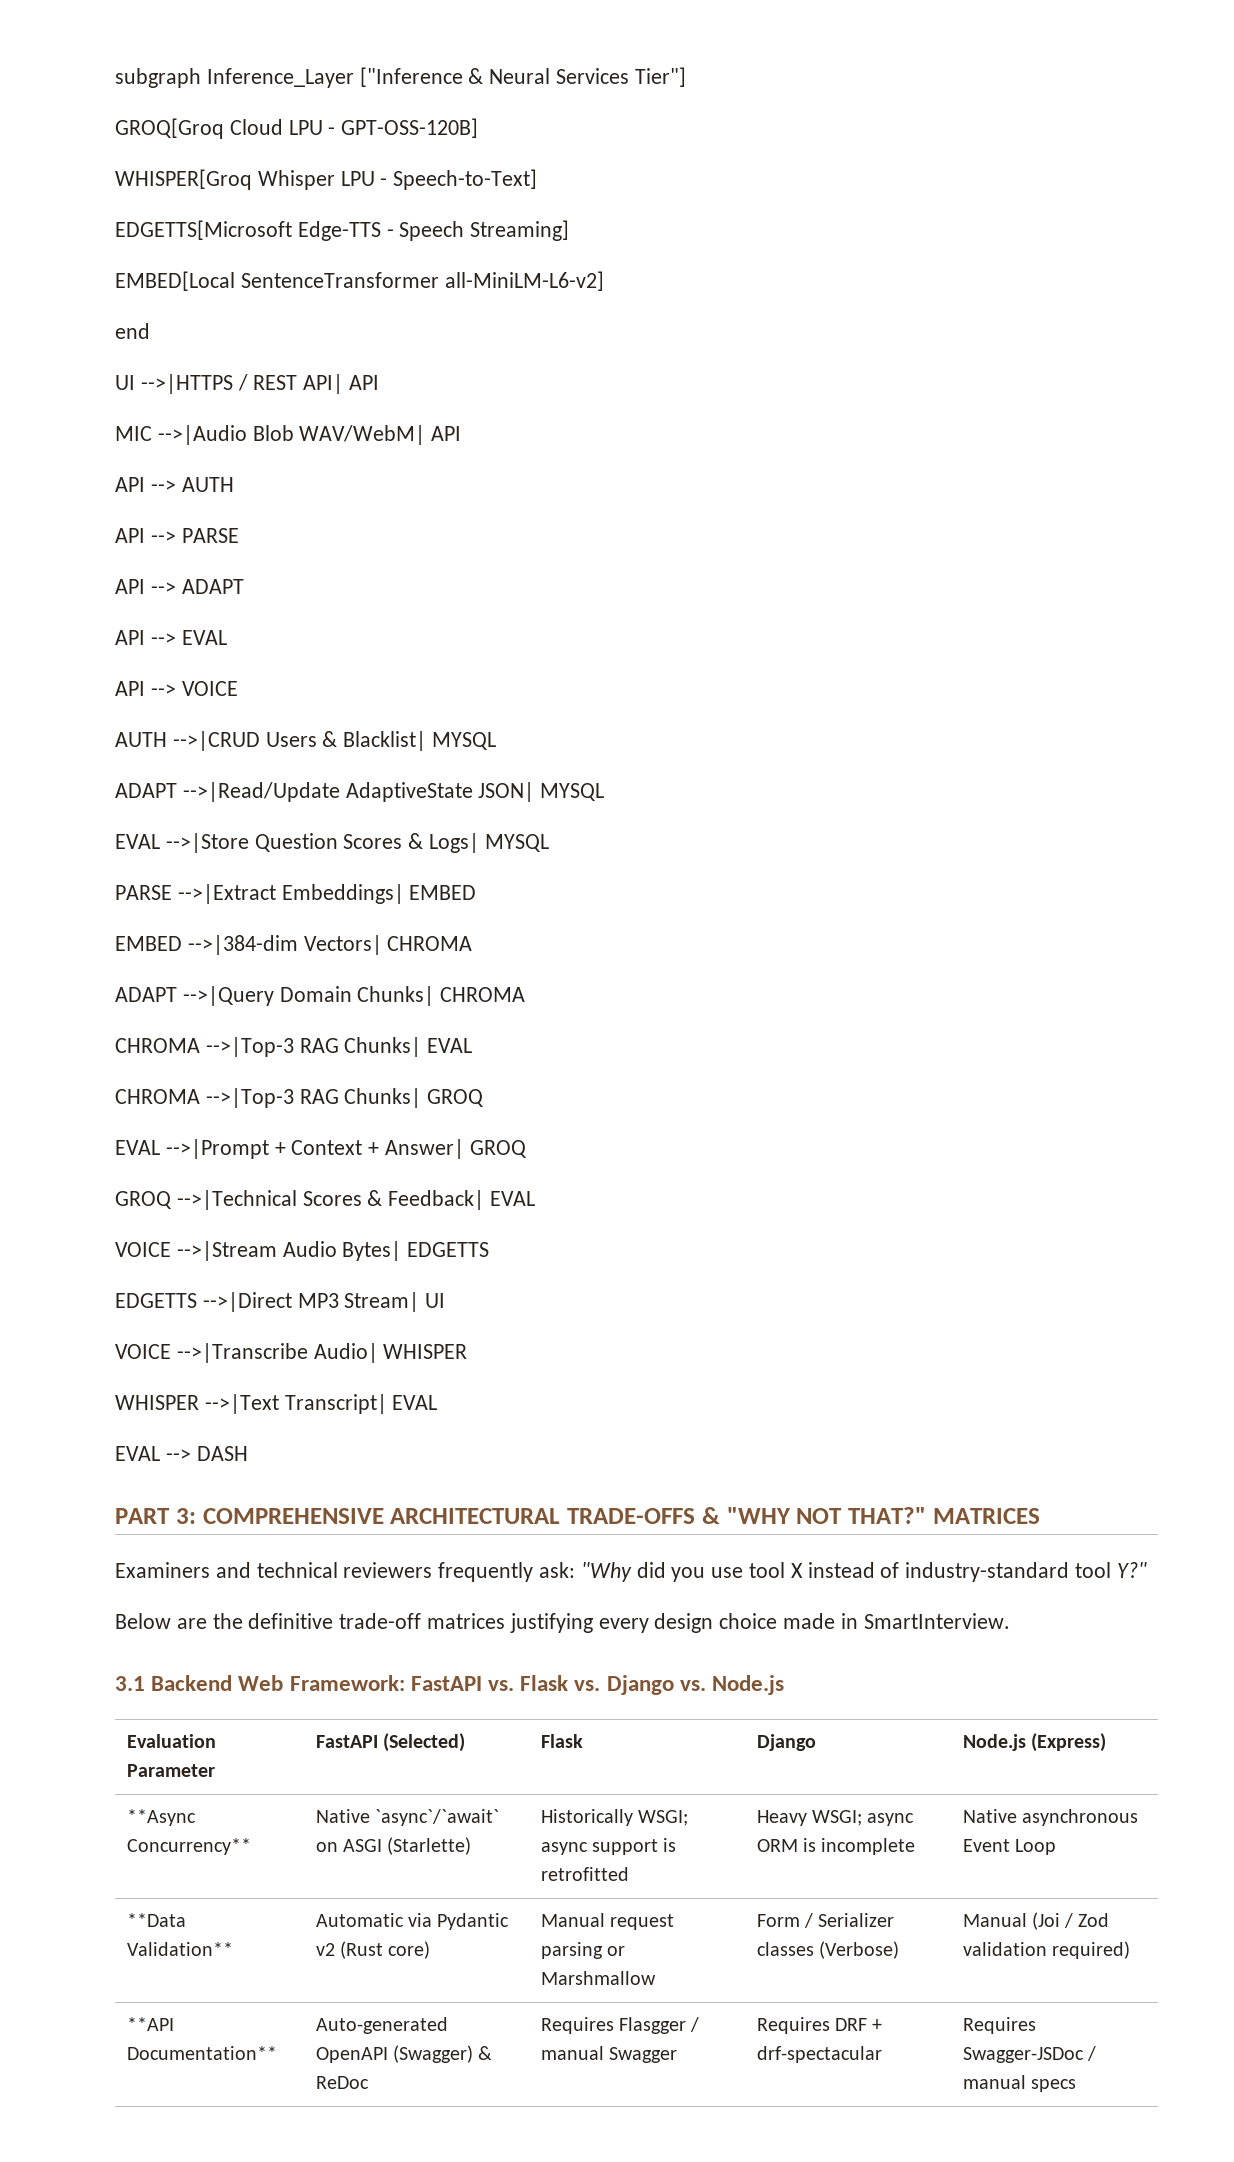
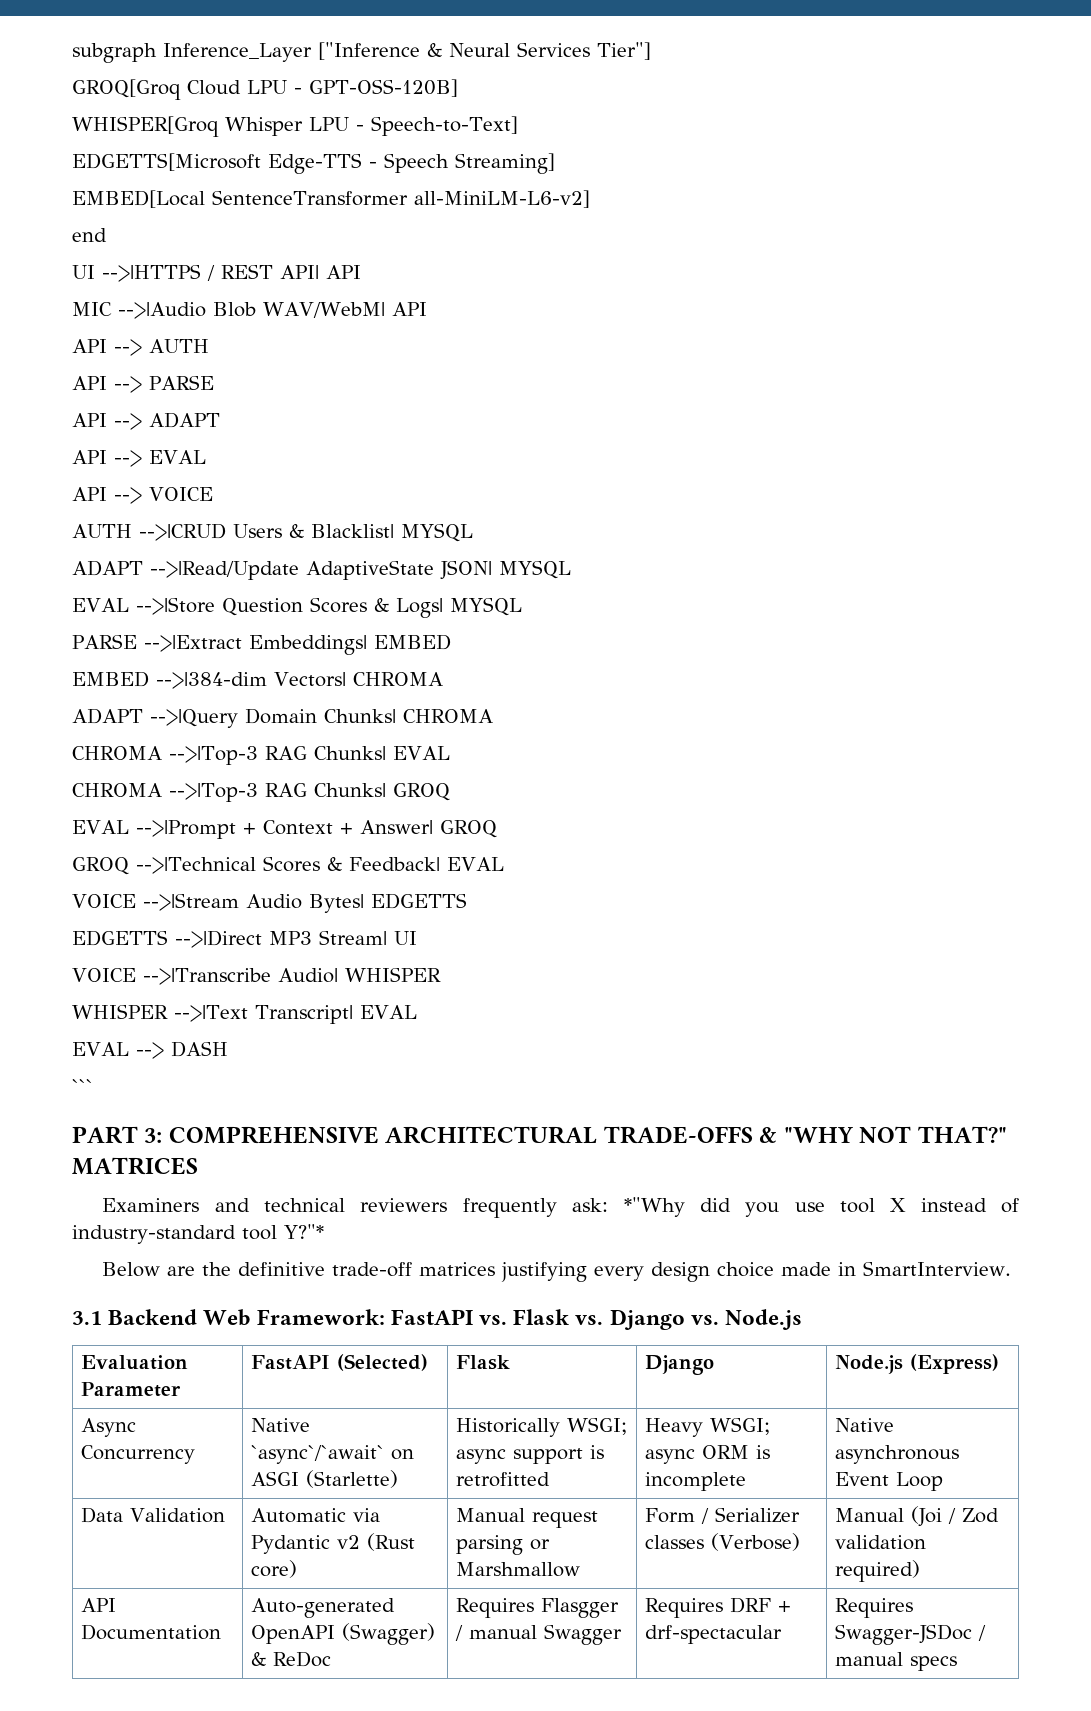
(248, 1453) none -> [72,1079,93,1093] // ```
[580,1562,632,1582] "Why -> [623,1197,685,1217] *"Why
[1116,1562,1147,1578] Y?" -> [284,1224,324,1239] Y?"*
[126,1809,196,1826] [126,1838,251,1855] **Async Concurrency** -> [81,1418,137,1437] [81,1445,196,1464] Async Concurrency
[126,1913,186,1927] [126,1942,233,1956] **Data Validation** -> [81,1507,226,1523] Data Validation
[126,2017,174,2031] [126,2046,277,2060] **API Documentation** -> [81,1598,117,1612] [81,1624,222,1640] API Documentation

